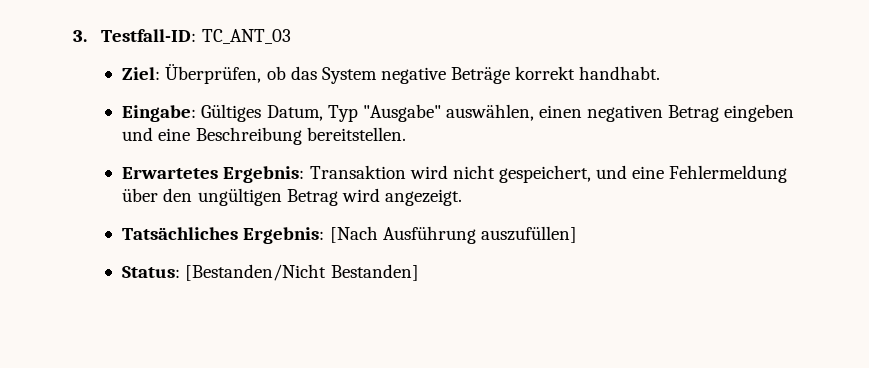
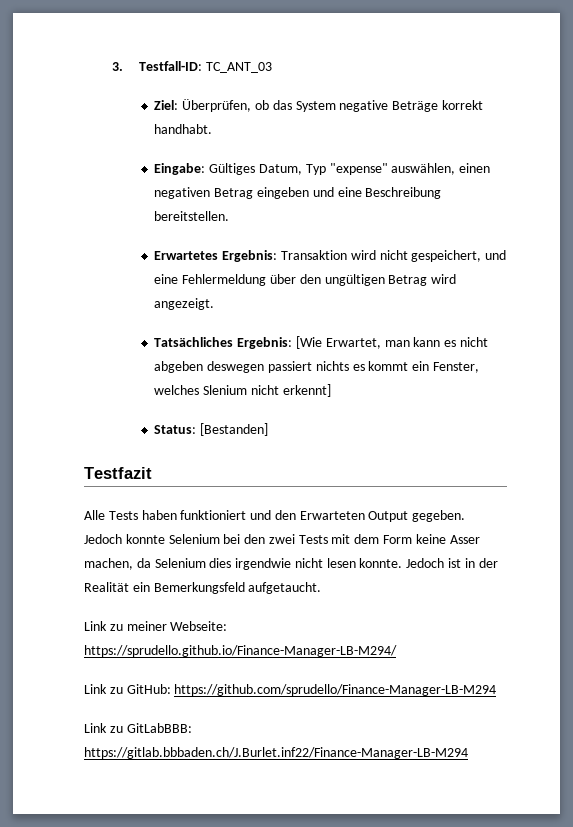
[362,104,441,122] "Ausgabe" -> [329,163,388,175] "expense"
[329,226,577,244] [122,264,419,281] [Nach Ausführung auszufüllen] // Status: [Bestanden/Nicht Bestanden] -> [296,336,488,349] [154,361,479,373] [154,384,331,397] [154,423,269,436] [84,467,152,479] [84,510,466,522] [84,534,480,544] [84,558,498,570] [84,582,322,594] [84,621,228,631] [84,645,397,657] [84,684,497,696] [84,723,192,733] [84,747,468,759] [Wie Erwartet, man kann es nicht abgeben deswegen passiert nichts es kommt ein Fenster, welches Slenium nicht erkennt] // Status: [Bestanden] // Testfazit // Alle Tests haben funktioniert und den Erwarteten Output gegeben. Jedoch konnte Selenium bei den zwei Tests mit dem Form keine Asser machen, da Selenium dies irgendwie nicht lesen konnte. Jedoch ist in der Realität ein Bemerkungsfeld aufgetaucht. // Link zu meiner Webseite: https://sprudello.github.io/Finance-Manager-LB-M294/ // Link zu GitHub: https://github.com/sprudello/Finance-Manager-LB-M294 // Link zu GitLabBBB: https://gitlab.bbbaden.ch/J.Burlet.inf22/Finance-Manager-LB-M294

